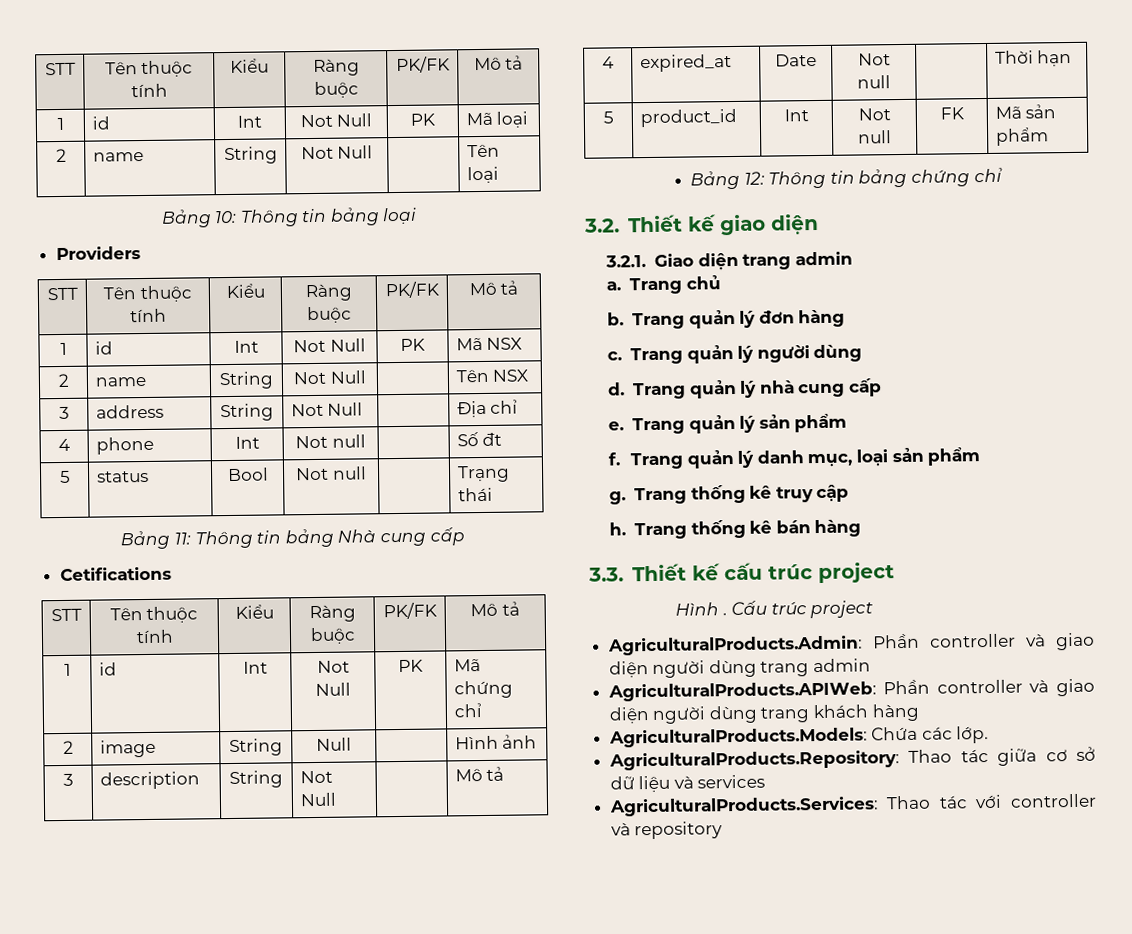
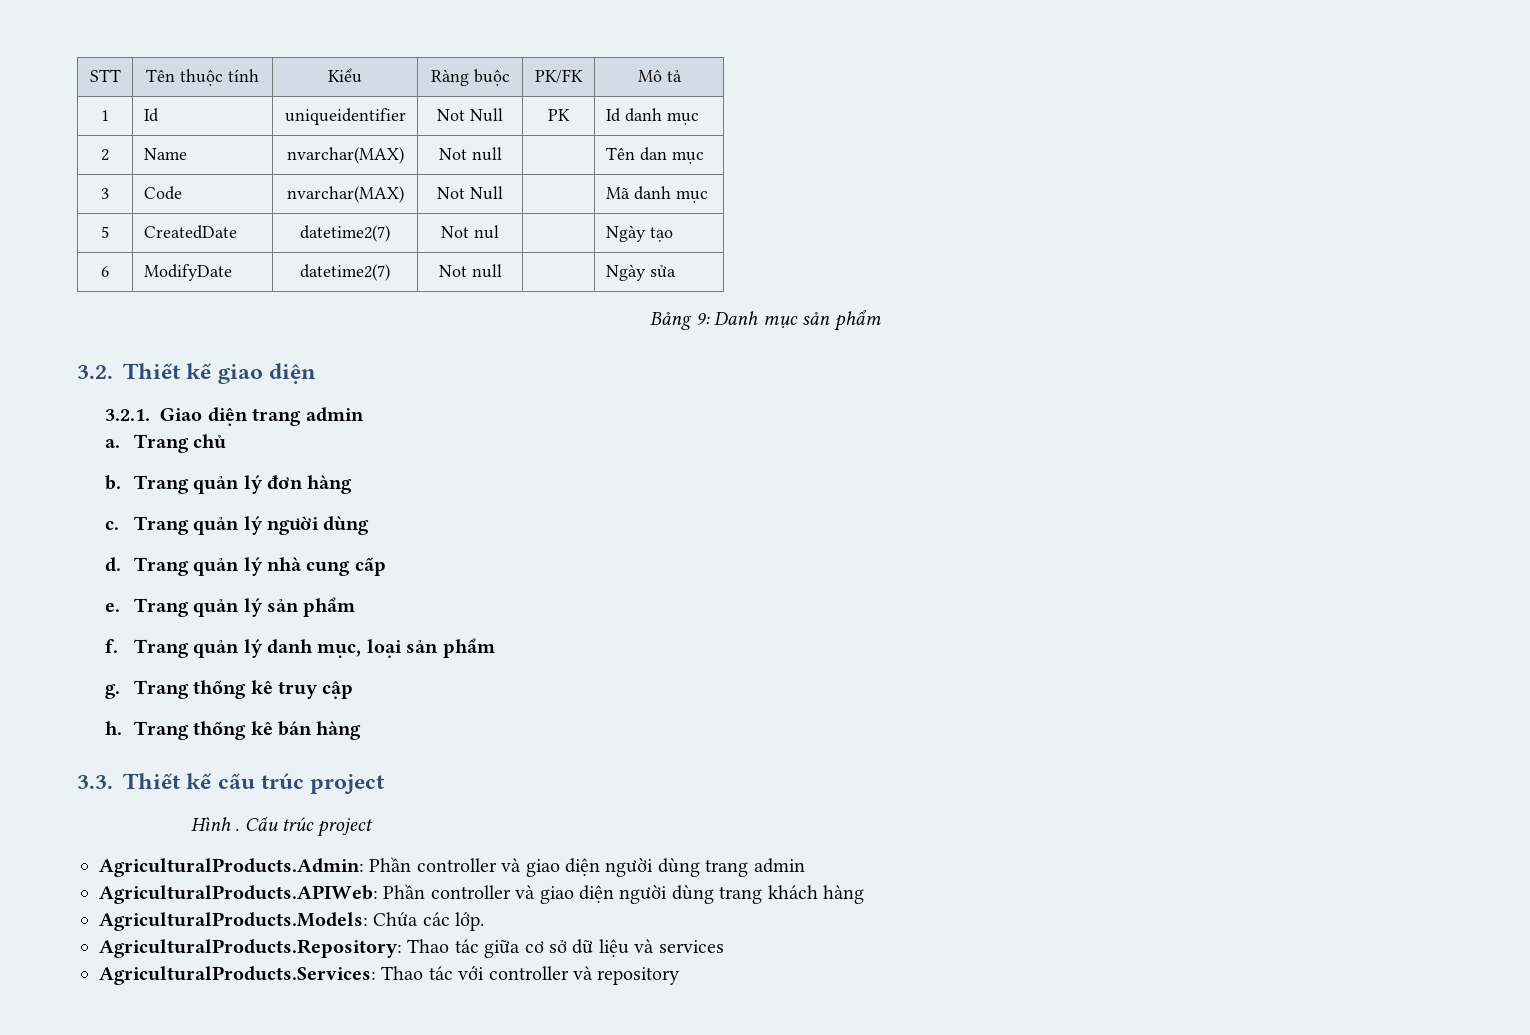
[91,116,110,130] [237,115,262,128] [299,113,373,128] [410,113,435,126] [465,111,529,128] [55,148,67,163] [92,151,144,162] [223,146,278,165] [300,145,374,160] [466,143,500,158] [466,166,499,184] [160,207,418,228] [55,246,141,261] [46,287,78,301] [103,285,193,303] [130,308,167,323] [225,283,265,299] [305,283,353,302] [307,306,352,324] [384,281,439,299] [468,280,519,296] [59,342,67,356] [94,341,113,355] [233,340,259,353] [293,338,366,353] [400,338,425,351] [455,337,523,351] [57,373,70,388] [94,376,147,387] [219,371,274,390] [293,370,366,385] [455,368,529,383] [58,406,70,420] [95,404,164,419] [220,403,274,422] [290,402,364,417] [456,399,519,418] [58,438,70,452] [95,436,154,455] [234,436,260,449] [295,434,366,449] [456,432,503,447] [59,470,71,484] [96,470,149,483] [226,467,269,482] [295,466,367,481] [456,465,510,483] [457,487,493,502] [120,527,465,550] [59,566,172,582] [50,608,82,622] [109,606,199,623] [135,629,174,644] [234,604,274,619] [308,604,356,623] [309,627,356,645] [382,602,437,620] [470,601,520,617] [63,663,71,676] [98,662,117,676] [242,661,268,674] [316,660,350,673] [315,682,351,696] [398,659,423,673] [453,659,481,672] [453,680,513,699] [453,703,482,718] [62,740,74,754] [99,739,156,758] [229,738,283,757] [316,737,352,751] [454,734,538,750] [62,773,74,786] [99,771,200,790] [229,770,283,789] [299,770,333,784] [299,792,337,807] [454,766,505,782] [602,56,614,69] [639,54,732,73] [775,54,817,67] [857,53,891,66] [857,75,891,89] [994,49,1073,67] [602,111,614,124] [639,108,737,128] [783,109,809,122] [857,108,891,121] [858,130,892,144] [939,107,964,120] [994,104,1057,119] [995,127,1049,146] [690,167,1003,190] id | Int | Not Null | PK | Mã loại // 2 | name | String | Not Null | | Tên loại // Bảng 10: Thông tin bảng loại // Providers // STT | Tên thuộc tính | Kiểu | Ràng buộc | PK/FK | Mô tả // 1 | id | Int | Not Null | PK | Mã NSX // 2 | name | String | Not Null | | Tên NSX // 3 | address | String | Not Null | | Địa chỉ // 4 | phone | Int | Not null | | Số đt // 5 | status | Bool | Not null | | Trạng thái // Bảng 11: Thông tin bảng Nhà cung cấp // Cetifications // STT | Tên thuộc tính | Kiểu | Ràng buộc | PK/FK | Mô tả // 1 | id | Int | Not Null | PK | Mã chứng chỉ // 2 | image | String | Null | | Hình ảnh // 3 | description | String | Not Null | | Mô tả // 4 | expired_at | Date | Not null | | Thời hạn // 5 | product_id | Int | Not null | FK | Mã sản phẩm // Bảng 12: Thông tin bảng chứng chỉ -> [143,108,159,122] [284,108,406,125] [437,108,503,122] [548,109,570,121] [605,108,699,125] [101,149,109,161] [143,148,187,160] [286,147,404,164] [438,147,502,161] [605,147,704,164] [101,188,109,199] [143,186,182,200] [286,186,404,203] [437,186,503,200] [605,186,708,203] [101,226,109,238] [143,225,237,239] [300,225,390,242] [441,225,499,239] [605,225,673,242] [101,266,109,277] [143,264,232,281] [300,264,390,281] [438,264,502,278] [605,264,676,281] [649,310,881,331] Id | uniqueidentifier | Not Null | PK | Id danh mục // 2 | Name | nvarchar(MAX) | Not null | | Tên dan mục // 3 | Code | nvarchar(MAX) | Not Null | | Mã danh mục // 5 | CreatedDate | datetime2(7) | Not nul | | Ngày tạo // 6 | ModifyDate | datetime2(7) | Not null | | Ngày sửa // Bảng 9: Danh mục sản phẩm

